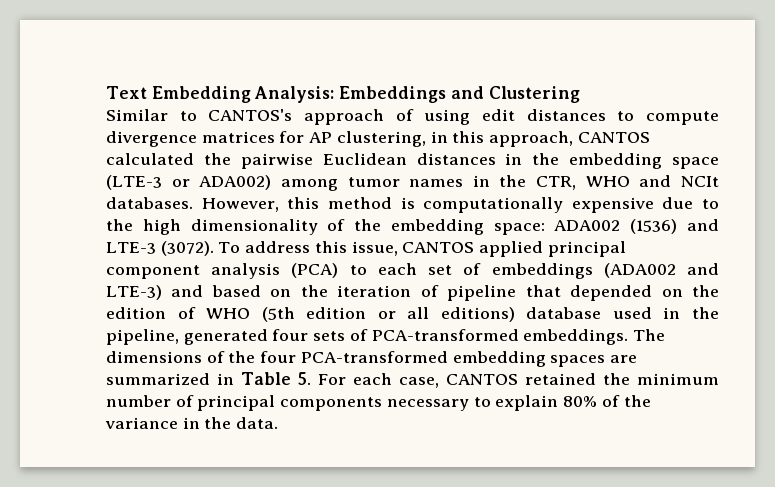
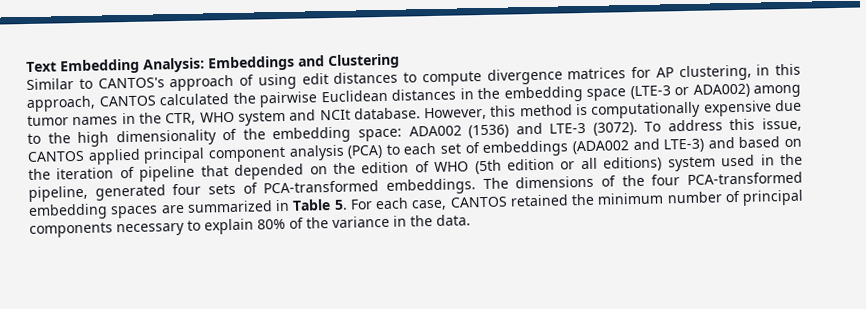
(630, 181) none -> [237,110,286,126] system
[106,197,193,209] databases. -> [353,107,421,120] database.
[526,307,602,319] database -> [667,156,716,172] system

